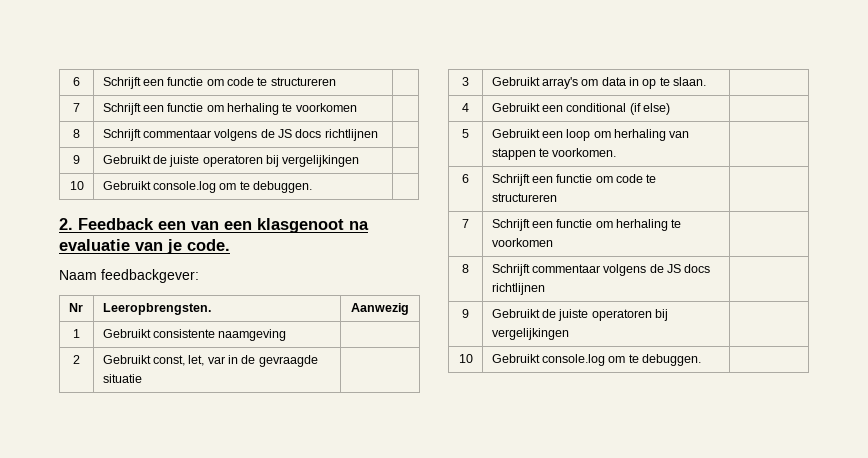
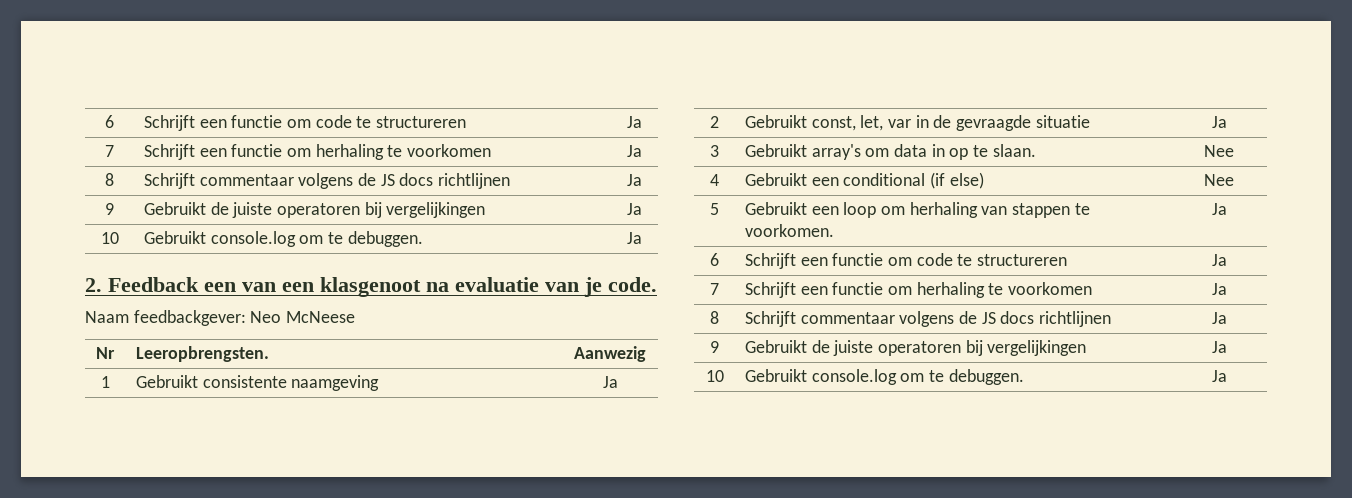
[73,77,80,86] [102,77,336,89] [73,103,80,112] [102,103,357,115] [73,129,80,138] [102,129,378,141] [73,155,80,164] [102,155,360,167] [69,181,84,190] [102,181,313,193] 6 | Schrijft een functie om code te structureren | // 7 | Schrijft een functie om herhaling te voorkomen | // 8 | Schrijft commentaar volgens de JS docs richtlijnen | // 9 | Gebruikt de juiste operatoren bij vergelijkingen | // 10 | Gebruikt console.log om te debuggen. | -> [105,115,114,128] [143,115,467,131] [627,116,642,128] [105,145,114,157] [143,144,492,160] [627,145,642,157] [105,173,114,186] [143,173,511,189] [627,174,642,186] [105,203,114,215] [143,202,486,218] [627,203,642,215] [100,232,119,244] [143,231,423,247] [627,232,642,244] 6 | Schrijft een functie om code te structureren | Ja // 7 | Schrijft een functie om herhaling te voorkomen | Ja // 8 | Schrijft commentaar volgens de JS docs richtlijnen | Ja // 9 | Gebruikt de juiste operatoren bij vergelijkingen | Ja // 10 | Gebruikt console.log om te debuggen. | Ja
(199, 276) none -> [250,311,356,323] Neo McNeese
(287, 335) none -> [602,376,618,388] Ja
(142, 378) none -> [1211,116,1227,128] Ja
(707, 81) none -> [1204,145,1234,157] Nee
(671, 109) none -> [1204,174,1234,186] Nee
[462,174,469,183] [491,174,657,186] [491,193,557,202] [462,219,469,228] [491,219,682,231] [491,238,553,247] [462,264,469,273] [491,264,711,276] [491,283,545,295] [462,309,469,318] [491,309,669,321] [491,328,569,340] [458,354,473,363] [491,354,702,366] // 6 | Schrijft een functie om code te structureren | // 7 | Schrijft een functie om herhaling te voorkomen | // 8 | Schrijft commentaar volgens de JS docs richtlijnen | // 9 | Gebruikt de juiste operatoren bij vergelijkingen | // 10 | Gebruikt console.log om te debuggen. | -> [1211,203,1227,215] [710,253,719,266] [744,253,1068,269] [1211,254,1227,266] [710,283,719,295] [744,282,1093,298] [1211,283,1227,295] [710,311,719,324] [744,311,1112,327] [1211,312,1227,324] [710,341,719,353] [744,340,1087,356] [1211,341,1227,353] [705,370,724,382] [744,369,1024,385] [1211,370,1227,382] Ja // 6 | Schrijft een functie om code te structureren | Ja // 7 | Schrijft een functie om herhaling te voorkomen | Ja // 8 | Schrijft commentaar volgens de JS docs richtlijnen | Ja // 9 | Gebruikt de juiste operatoren bij vergelijkingen | Ja // 10 | Gebruikt console.log om te debuggen. | Ja

